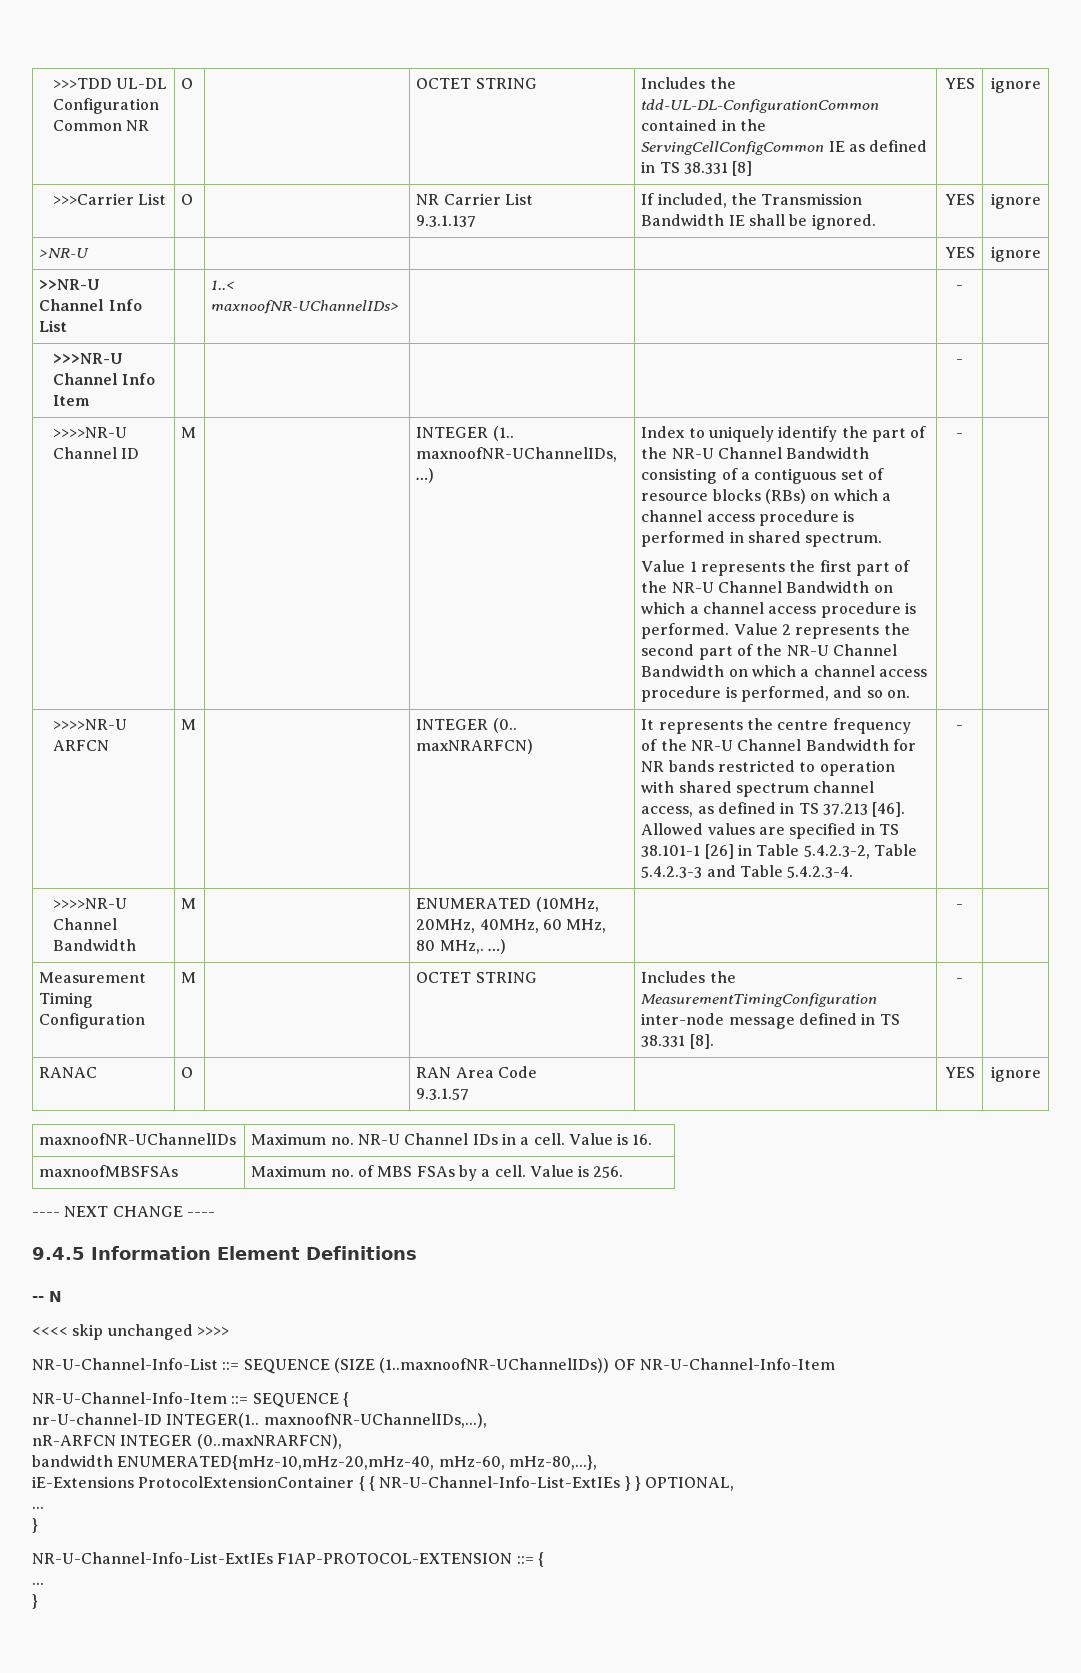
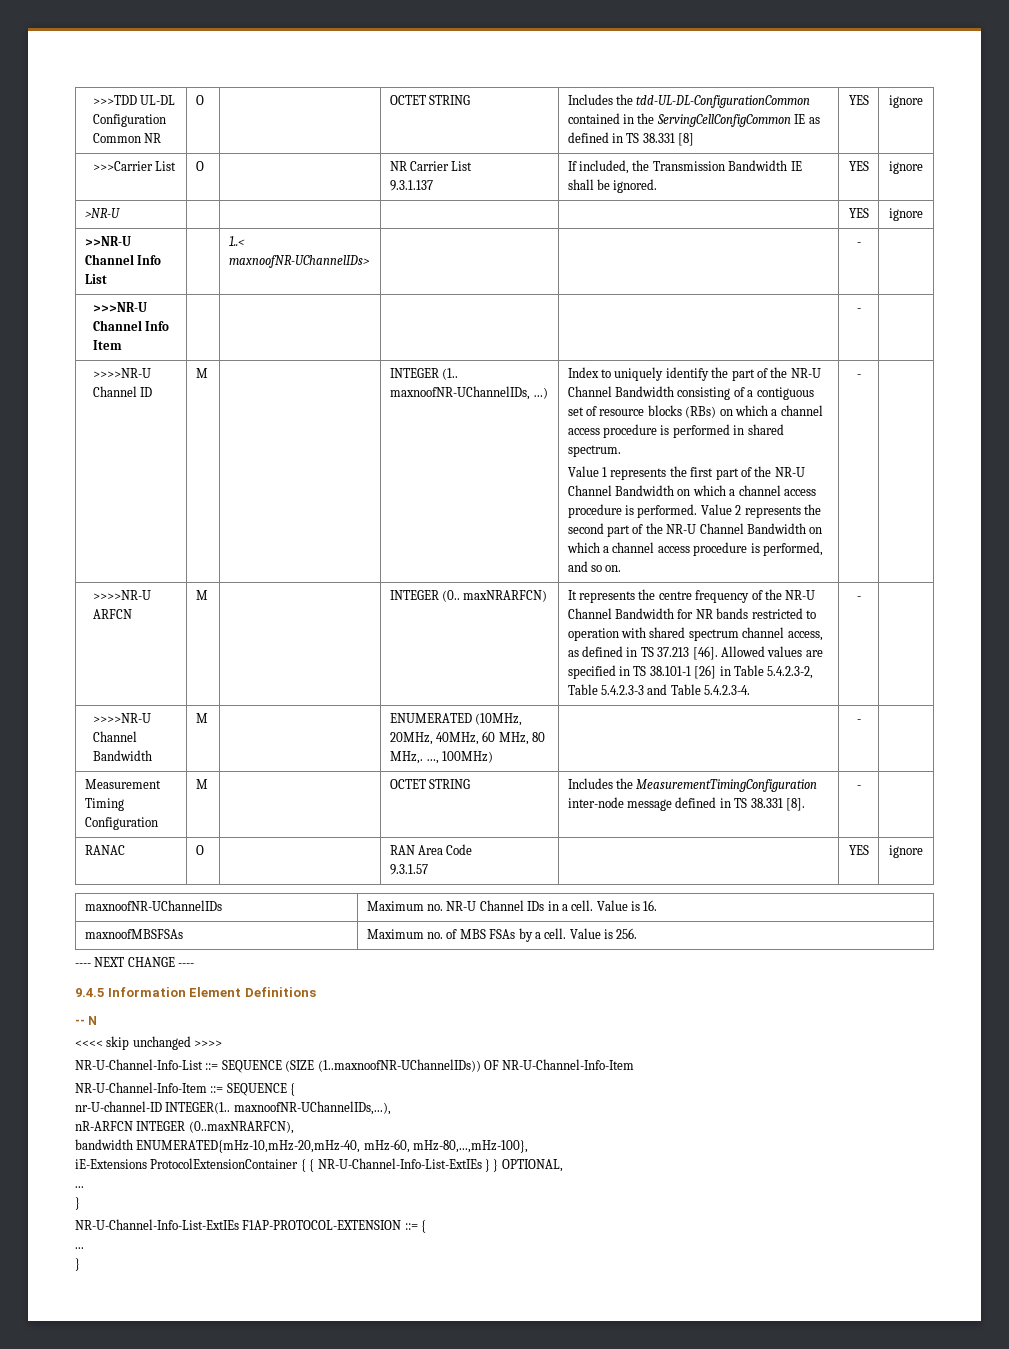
[487,939,506,954] …) -> [426,751,494,764] …, 100MHz)
[508,1455,597,1470] mHz-80,...}, -> [413,1140,529,1153] mHz-80,...,mHz-100},

